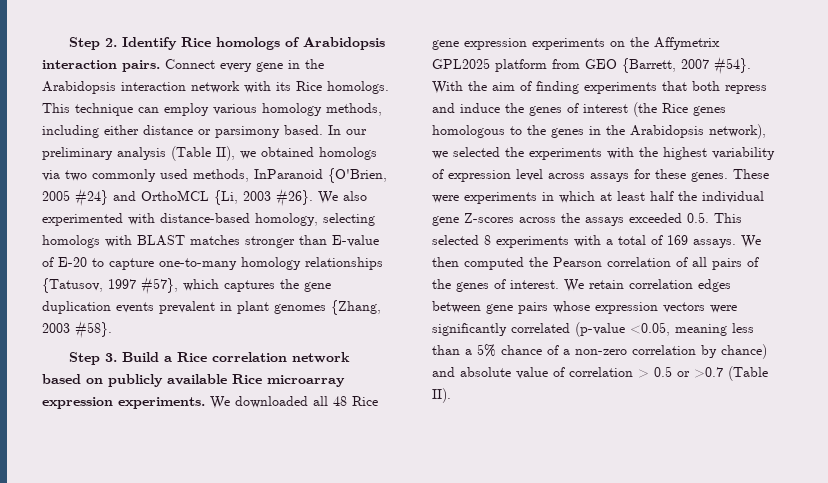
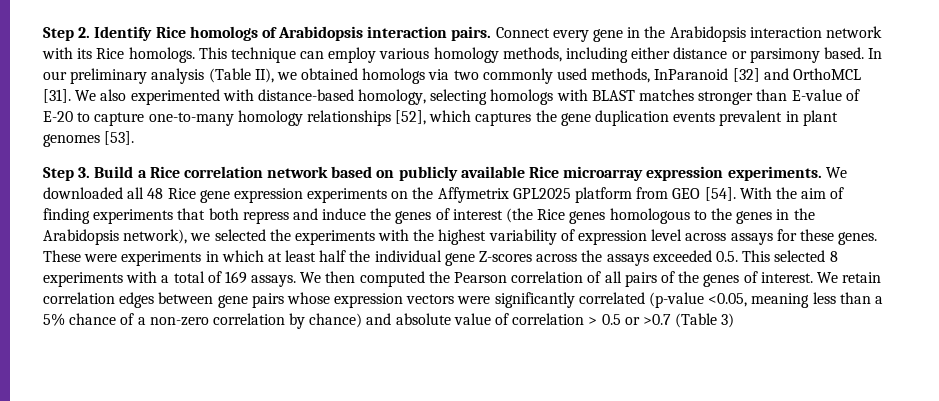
[328,168,387,183] [42,189,313,207] {O'Brien, 2005 #24} and OrthoMCL {Li, 2003 #26}. -> [732,68,861,82] [43,89,71,103] [32] and OrthoMCL [31].
[42,277,178,295] {Tatusov, 1997 #57}, -> [395,110,427,125] [52],
[331,300,381,315] [42,321,112,339] {Zhang, 2003 #58}. -> [104,131,135,145] [53].
[622,57,751,75] {Barrett, 2007 #54}. -> [704,187,736,201] [54].
[432,388,451,403] II). -> [721,313,735,328] 3)

